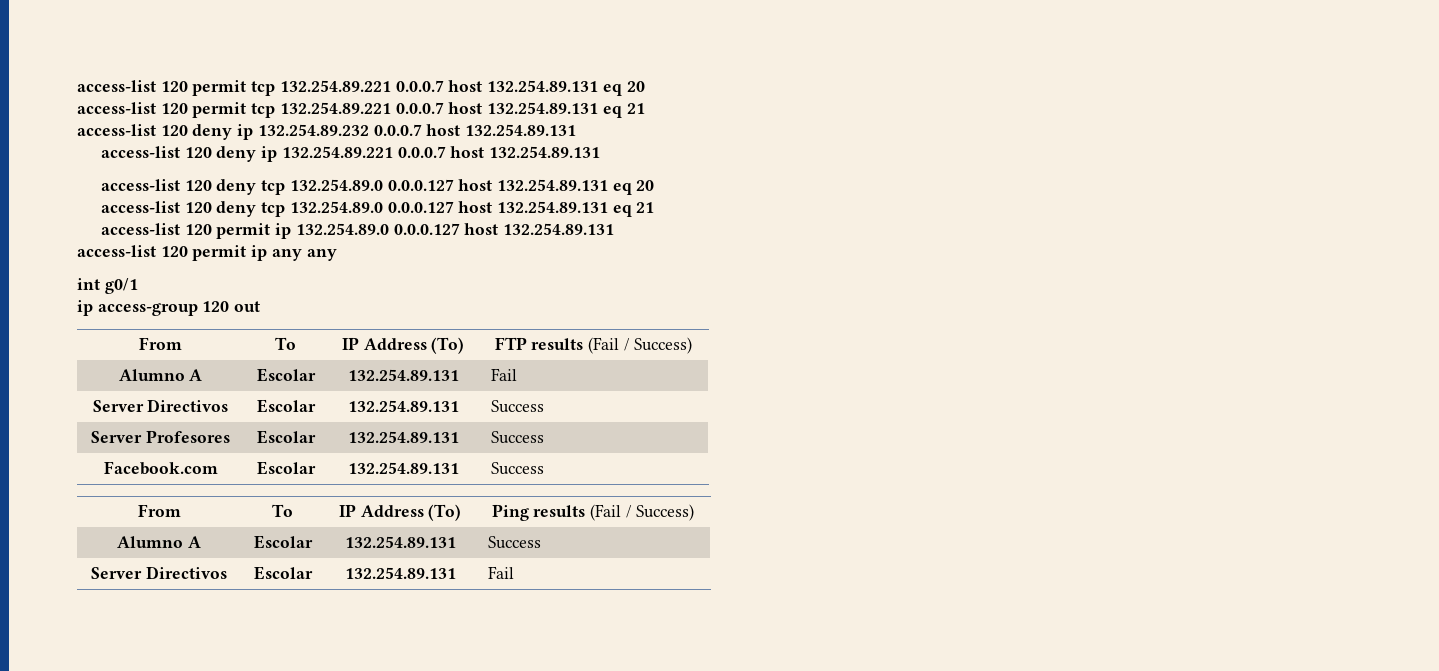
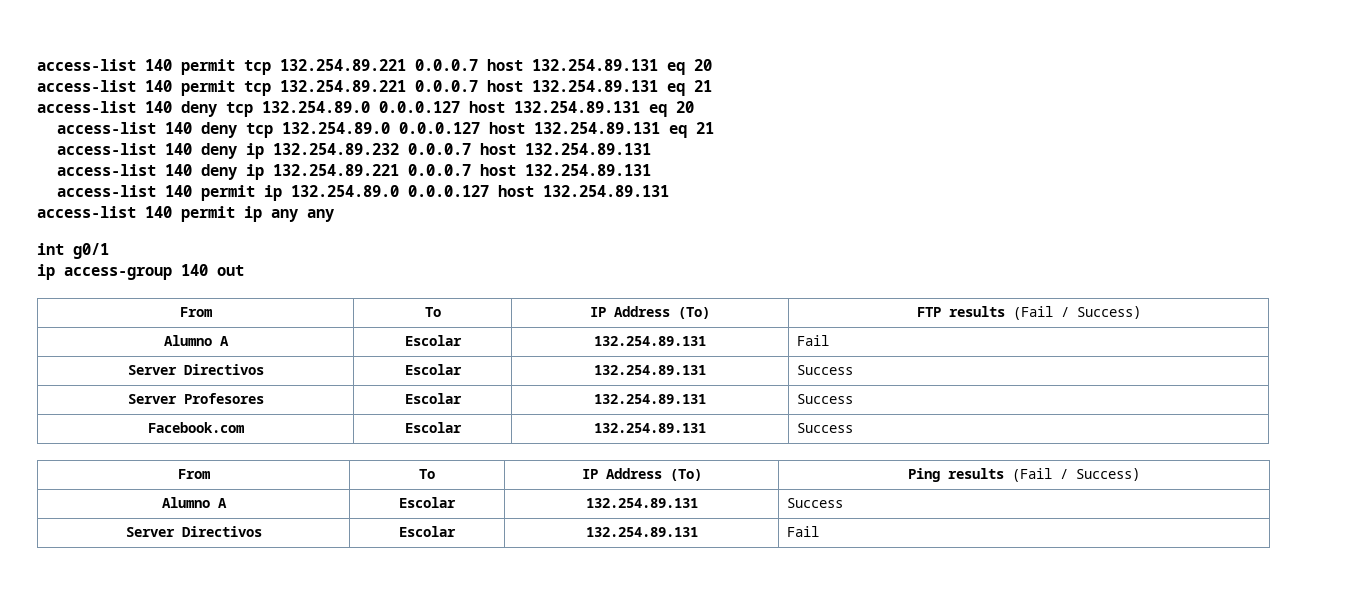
[77,80,188,92] access-list 120 -> [37,59,172,71] access-list 140
[160,103,188,114] 120 -> [145,80,172,92] 140
[160,124,577,140] [100,146,600,162] [100,179,212,191] 120 deny ip 132.254.89.232 0.0.0.7 host 132.254.89.131 // access-list 120 deny ip 132.254.89.221 0.0.0.7 host 132.254.89.131 // access-list 120 -> [145,101,172,113] 140
[184,202,212,213] 120 -> [164,122,192,134] 140
[184,224,212,235] 120 -> [164,143,651,159] [56,164,651,180] [56,185,192,197] 140 deny ip 132.254.89.232 0.0.0.7 host 132.254.89.131 // access-list 140 deny ip 132.254.89.221 0.0.0.7 host 132.254.89.131 // access-list 140
[160,246,188,257] 120 -> [145,206,172,218] 140
[202,301,230,312] 120 -> [181,264,208,276] 140

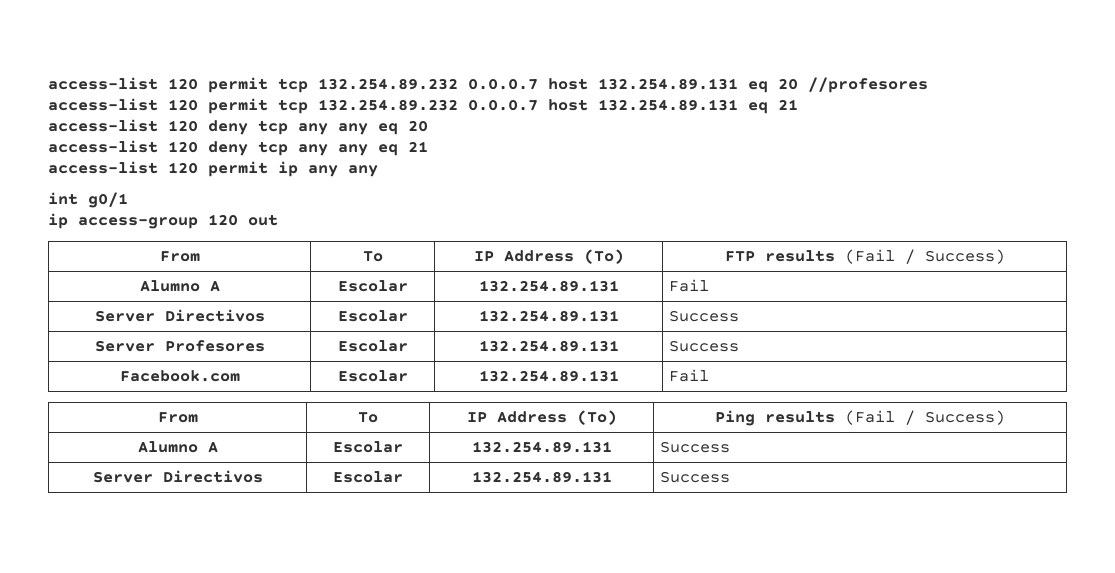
[37,59,406,75] access-list 140 permit tcp 132.254.89.221 -> [48,77,458,93] access-list 120 permit tcp 132.254.89.232
[37,80,406,96] // access-list 140 permit tcp 132.254.89.221 -> [808,77,928,93] [48,98,458,114] //profesores // access-list 120 permit tcp 132.254.89.232
[145,101,694,117] [56,122,714,138] [56,143,651,159] [56,164,651,180] [56,185,669,201] [37,206,172,218] 140 deny tcp 132.254.89.0 0.0.0.127 host 132.254.89.131 eq 20 // access-list 140 deny tcp 132.254.89.0 0.0.0.127 host 132.254.89.131 eq 21 // access-list 140 deny ip 132.254.89.232 0.0.0.7 host 132.254.89.131 // access-list 140 deny ip 132.254.89.221 0.0.0.7 host 132.254.89.131 // access-list 140 permit ip 132.254.89.0 0.0.0.127 host 132.254.89.131 // access-list 140 -> [168,120,428,135] [48,140,428,156] [48,161,198,174] 120 deny tcp any any eq 20 // access-list 120 deny tcp any any eq 21 // access-list 120
[181,264,208,276] 140 -> [208,214,238,226] 120
[797,423,854,433] Success -> [669,369,710,382] Fail
[787,526,820,537] Fail -> [660,471,731,483] Success

